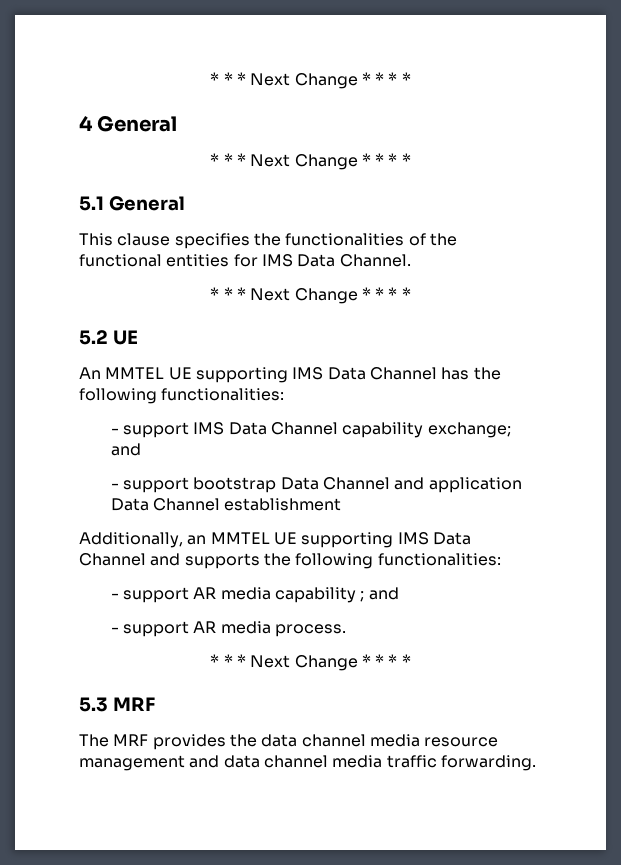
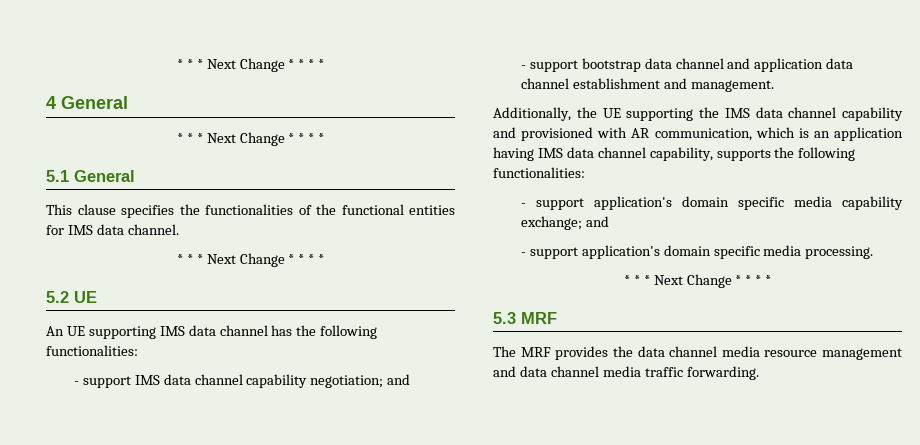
[297,254,411,267] Data Channel. -> [96,224,179,235] data channel.
[105,367,437,383] MMTEL UE supporting IMS Data Channel -> [66,325,268,339] UE supporting IMS data channel
[228,422,511,438] Data Channel capability exchange; -> [163,374,384,388] data channel capability negotiation;
[280,477,522,493] [110,498,221,511] Data Channel and application Data Channel -> [644,58,854,72] [520,78,569,89] data channel and application data channel
(342, 504) none -> [663,78,774,92] and management.
[187,532,471,548] [79,553,181,566] an MMTEL UE supporting IMS Data Channel and -> [576,107,903,121] [493,127,903,141] [493,147,713,161] the UE supporting the IMS data channel capability and provisioned with AR communication, which is an application having IMS data channel capability,
[193,587,217,599] AR -> [593,196,784,210] application's domain specific
[360,587,399,602] [110,621,347,637] ; and // - support AR media process. -> [520,216,609,230] [520,245,874,259] exchange; and // - support application's domain specific media processing.

